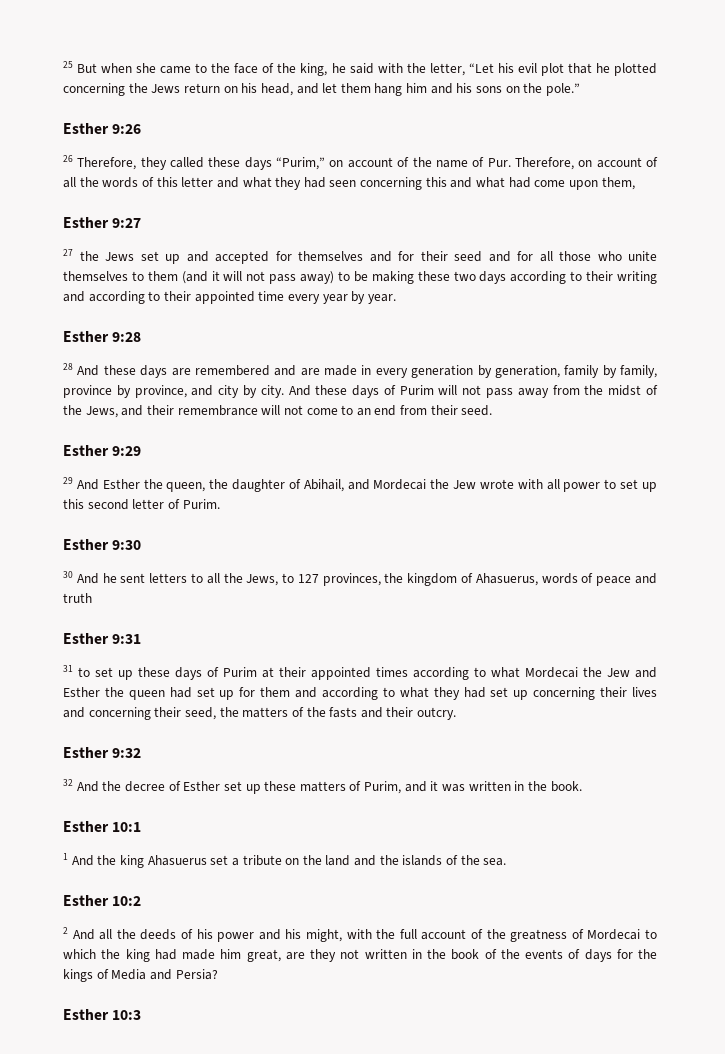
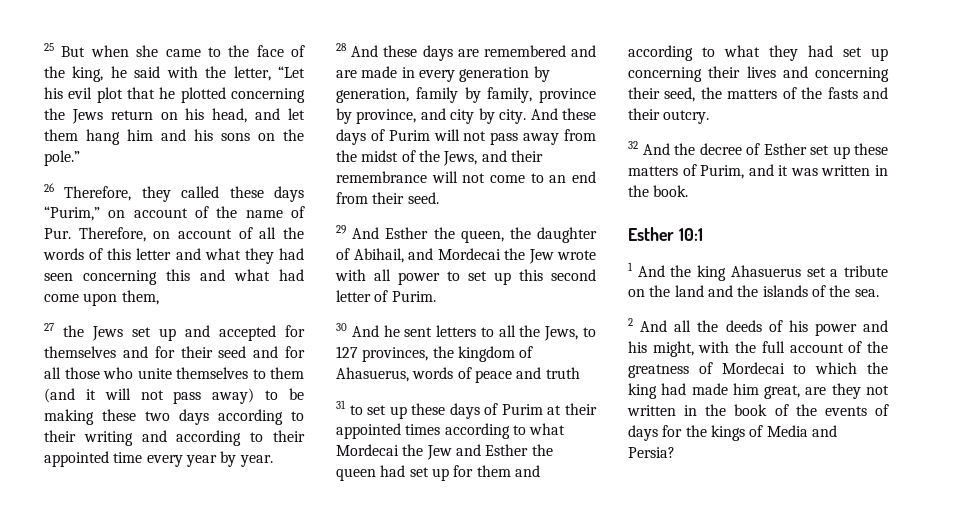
[63,123,142,134] // Esther 9:26 -> (80, 158) none
[63,217,142,228] // Esther 9:27 -> (159, 297) none
[63,331,142,342] // Esther 9:28 -> (273, 461) none
[63,445,142,456] // Esther 9:29 -> (439, 198) none
[63,539,142,550] // Esther 9:30 -> (436, 296) none
[63,633,142,644] // Esther 9:31 -> (580, 373) none
[63,747,142,758] // Esther 9:32 -> (710, 117) none
[63,895,142,906] // Esther 10:2 -> (879, 293) none
[63,1009,142,1020] // Esther 10:3 -> (675, 452) none

